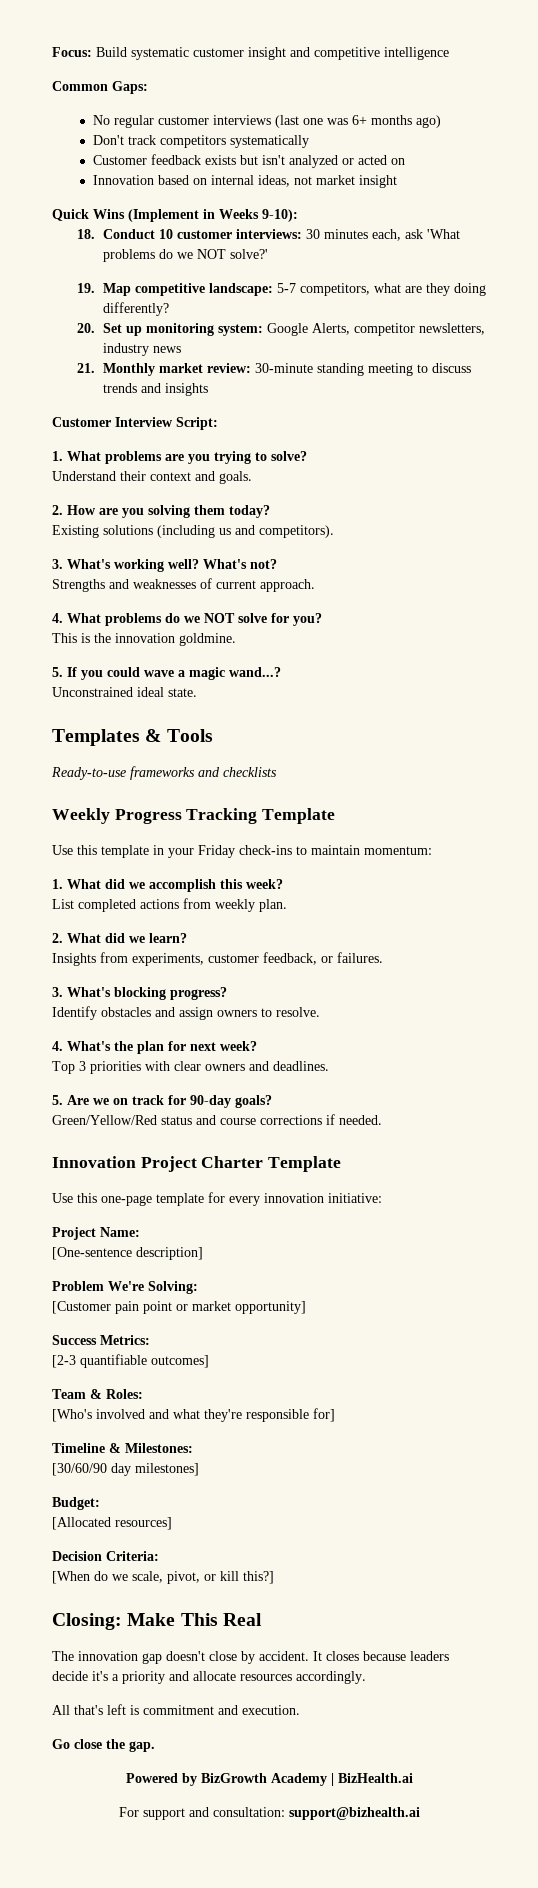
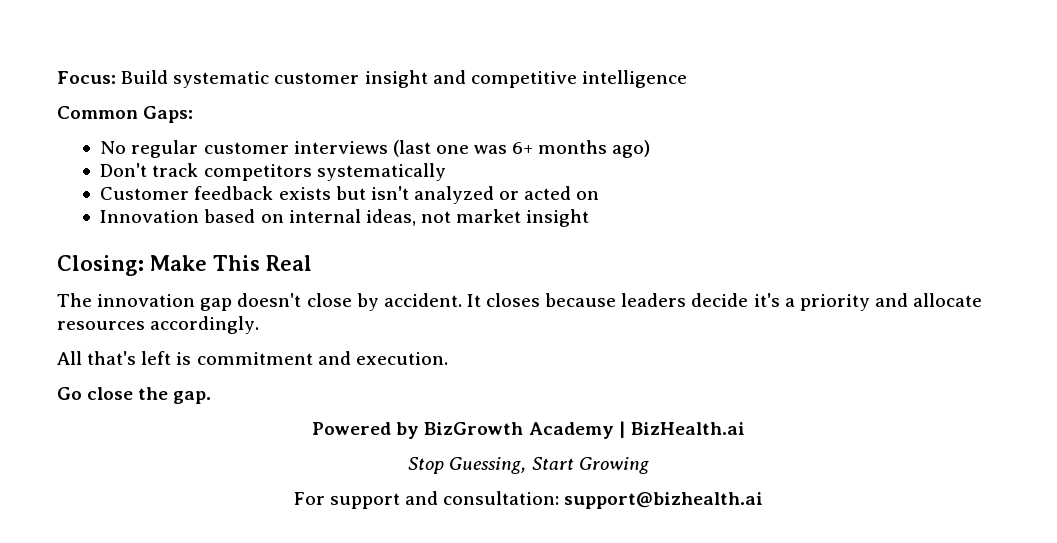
[52,209,298,222] [77,229,460,241] [102,249,268,262] [77,283,486,296] [102,302,169,316] [77,323,485,336] [102,343,181,356] [77,363,471,376] [102,383,208,396] [52,417,218,430] [52,451,307,464] [52,471,252,484] [52,505,270,518] [52,525,334,538] [52,559,277,572] [52,578,315,592] [52,613,322,626] [52,633,236,646] [52,667,281,680] [52,687,197,697] [52,729,213,746] [51,766,277,780] [52,808,336,824] [52,845,432,858] [52,879,283,892] [52,898,287,912] [52,933,187,943] [52,952,383,966] [52,987,227,1000] [52,1006,320,1020] [52,1041,257,1054] [52,1061,329,1074] [52,1095,272,1108] [52,1114,382,1125] [52,1156,342,1172] [52,1192,382,1206] [52,1227,140,1240] [52,1247,203,1260] [52,1281,198,1294] [52,1301,306,1314] [52,1335,150,1345] [52,1354,209,1368] [52,1389,143,1399] [52,1408,335,1422] [52,1443,193,1453] [52,1463,199,1476] [52,1497,100,1510] [52,1517,172,1530] [52,1551,159,1561] [52,1571,274,1584] // Quick Wins (Implement in Weeks 9-10): // 18. Conduct 10 customer interviews: 30 minutes each, ask 'What problems do we NOT solve?' // 19. Map competitive landscape: 5-7 competitors, what are they doing differently? // 20. Set up monitoring system: Google Alerts, competitor newsletters, industry news // 21. Monthly market review: 30-minute standing meeting to discuss trends and insights // Customer Interview Script: // 1. What problems are you trying to solve? // Understand their context and goals. // 2. How are you solving them today? // Existing solutions (including us and competitors). // 3. What's working well? What's not? // Strengths and weaknesses of current approach. // 4. What problems do we NOT solve for you? // This is the innovation goldmine. // 5. If you could wave a magic wand...? // Unconstrained ideal state. // Templates & Tools // Ready-to-use frameworks and checklists // Weekly Progress Tracking Template // Use this template in your Friday check-ins to maintain momentum: // 1. What did we accomplish this week? // List completed actions from weekly plan. // 2. What did we learn? // Insights from experiments, customer feedback, or failures. // 3. What's blocking progress? // Identify obstacles and assign owners to resolve. // 4. What's the plan for next week? // Top 3 priorities with clear owners and deadlines. // 5. Are we on track for 90-day goals? // Green/Yellow/Red status and course corrections if needed. // Innovation Project Charter Template // Use this one-page template for every innovation initiative: // Project Name: // [One-sentence description] // Problem We're Solving: // [Customer pain point or market opportunity] // Success Metrics: // [2-3 quantifiable outcomes] // Team & Roles: // [Who's involved and what they're responsible for] // Timeline & Milestones: // [30/60/90 day milestones] // Budget: // [Allocated resources] // Decision Criteria: // [When do we scale, pivot, or kill this?] -> (590, 218) none
(413, 1778) none -> [408,457,649,474] // Stop Guessing, Start Growing

